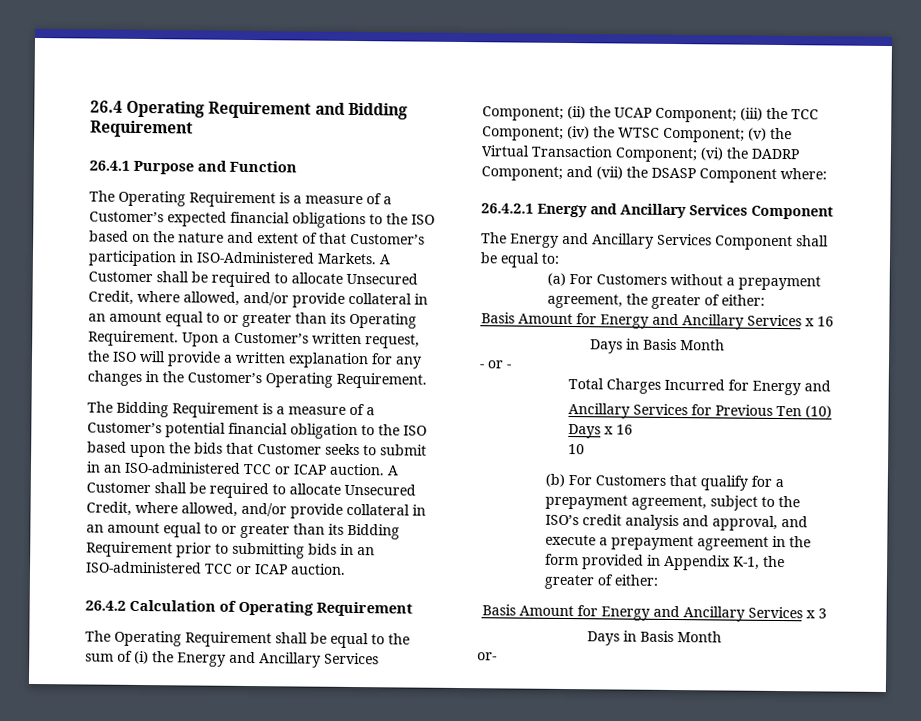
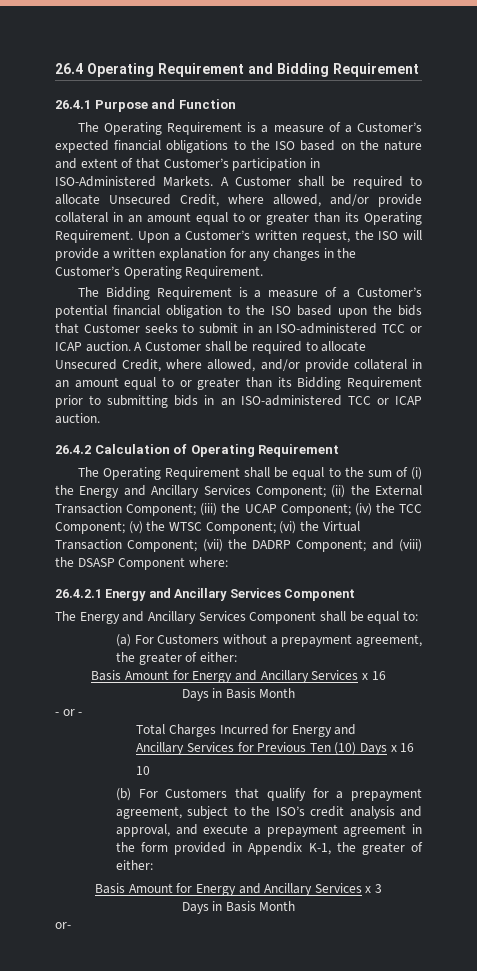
[614,107,652,118] UCAP -> [375,485,422,496] [55,503,122,514] External Transaction
[791,109,819,120] TCC -> [244,504,277,513] UCAP
(615, 132) none -> [399,504,422,513] [55,521,166,534] TCC Component; (v) the
[748,127,767,141] (v) -> [279,521,297,534] (vi)
[700,147,724,161] (vi) -> [202,539,223,552] (vii)
[596,166,623,180] (vii) -> [398,539,422,552] (viii)

